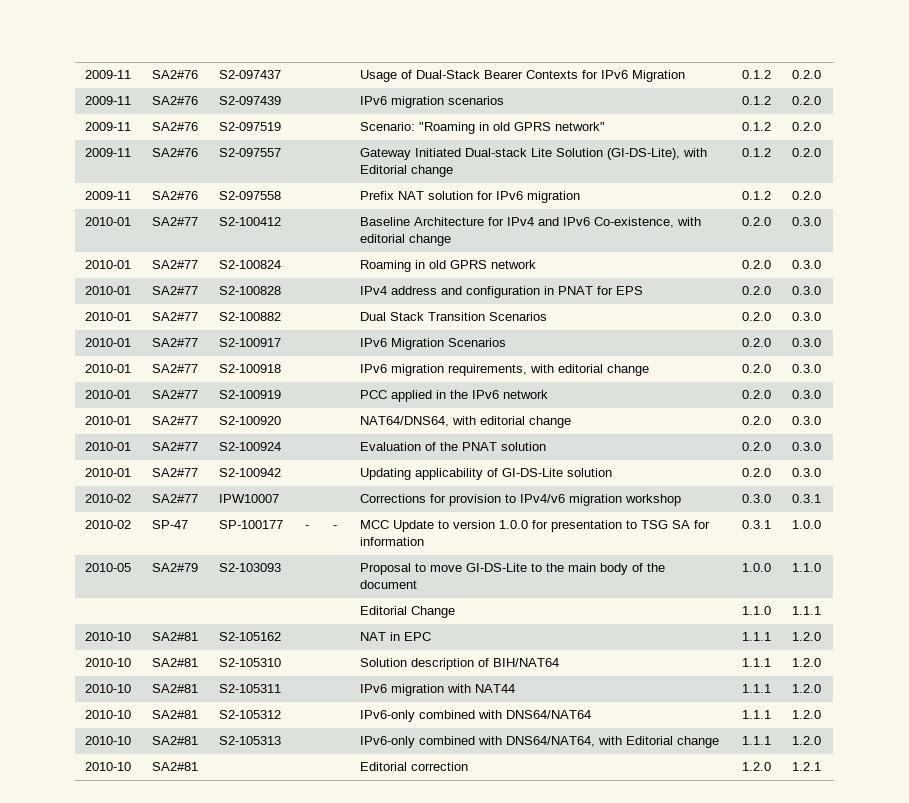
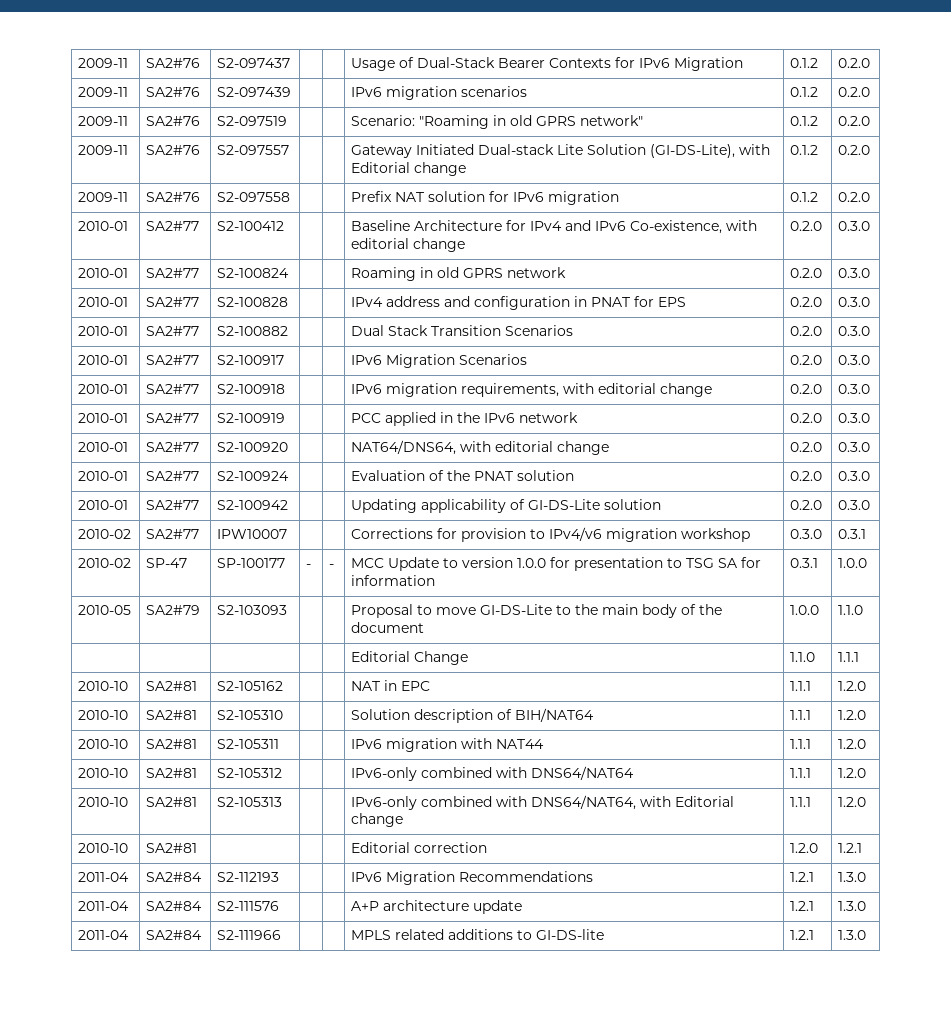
(822, 766) none -> [78,872,130,882] [146,872,203,882] [217,872,280,882] [351,871,594,885] [790,872,815,882] [838,872,867,882] [78,901,130,911] [146,901,203,911] [217,901,280,911] [351,900,523,914] [790,901,815,911] [838,901,867,911] [78,930,130,940] [146,930,203,940] [217,930,282,940] [351,929,605,940] [790,930,815,940] [838,930,867,940] // 2011-04 | SA2#84 | S2-112193 | | | IPv6 Migration Recommendations | 1.2.1 | 1.3.0 // 2011-04 | SA2#84 | S2-111576 | | | A+P architecture update | 1.2.1 | 1.3.0 // 2011-04 | SA2#84 | S2-111966 | | | MPLS related additions to GI-DS-lite | 1.2.1 | 1.3.0

